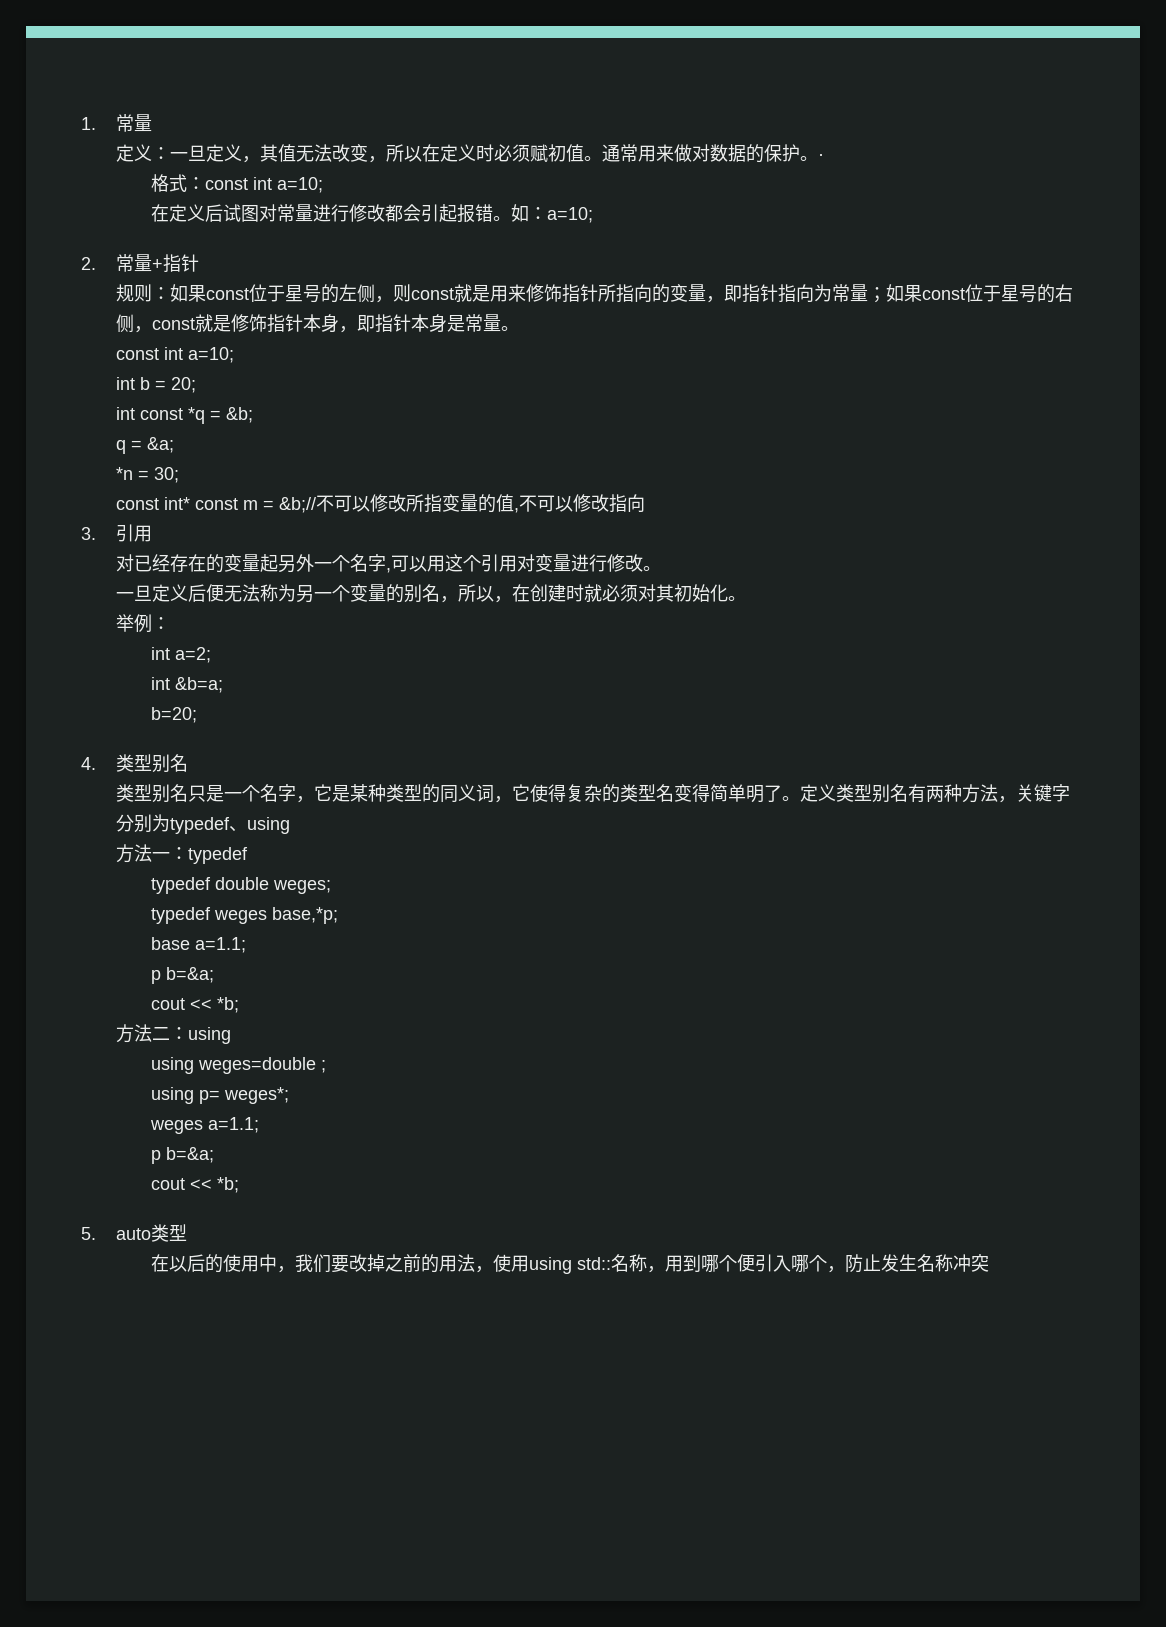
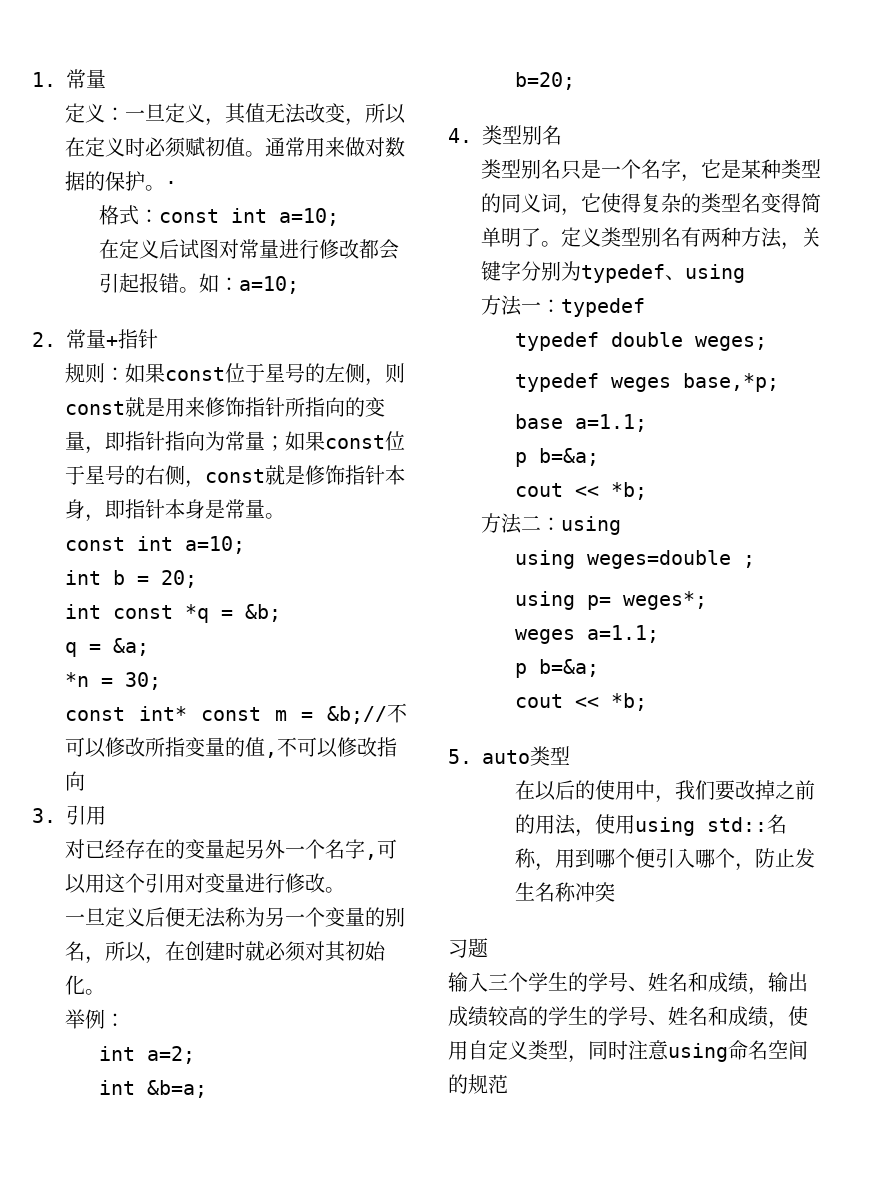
(989, 1263) none -> [448,938,488,958] [448,972,808,995] [448,1006,808,1029] [448,1040,808,1063] [448,1074,508,1094] // 习题 // 输入三个学生的学号、姓名和成绩，输出成绩较高的学生的学号、姓名和成绩，使用自定义类型，同时注意using命名空间的规范

